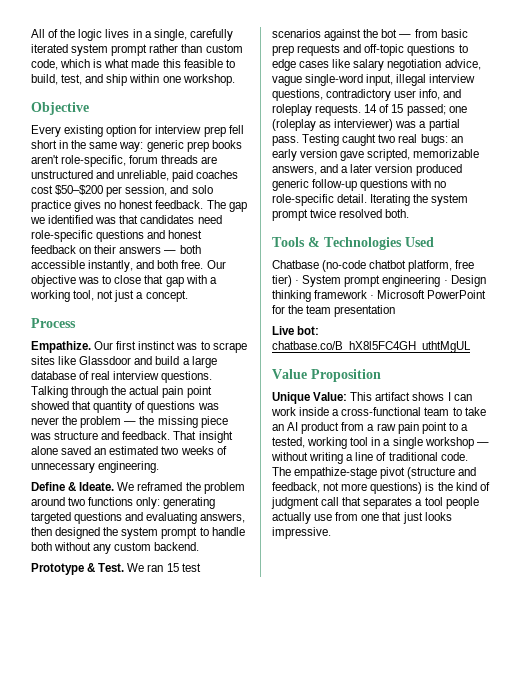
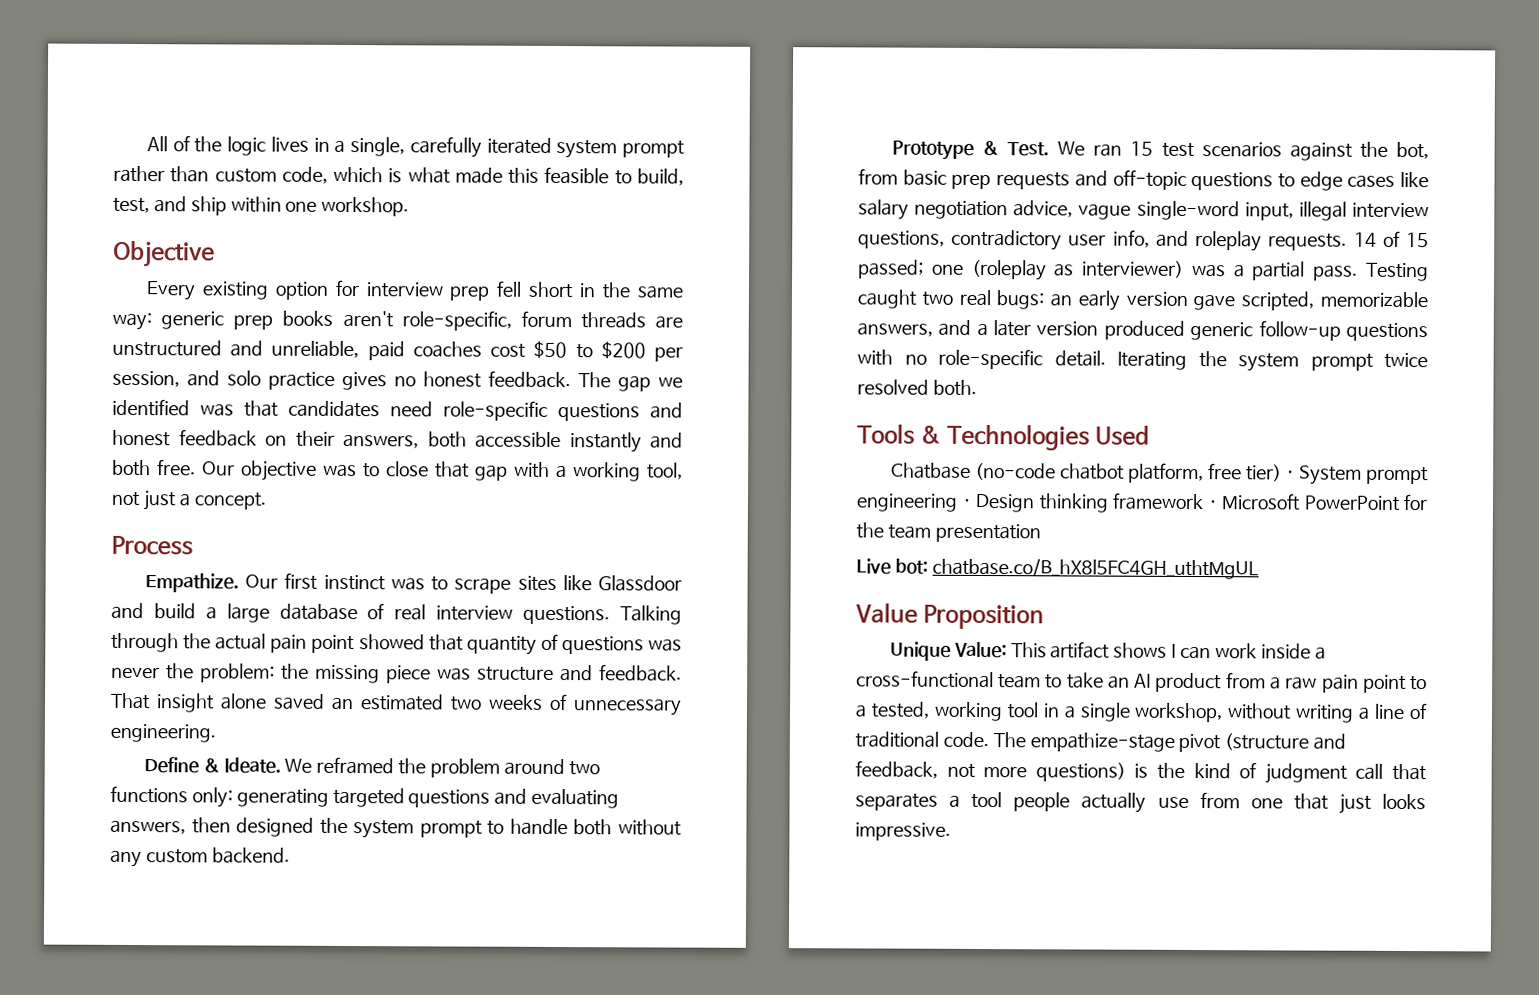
[55,185,104,195] $50–$200 -> [533,340,646,359] $50 to $200
[119,246,177,254] answers — -> [343,433,420,449] answers,
[88,260,134,272] instantly, -> [569,432,642,453] instantly
[80,416,137,428] problem — -> [200,663,276,683] problem:
[381,29,412,38] bot — -> [1396,141,1429,160] bot,
[424,437,489,449] workshop — -> [1134,702,1224,723] workshop,

